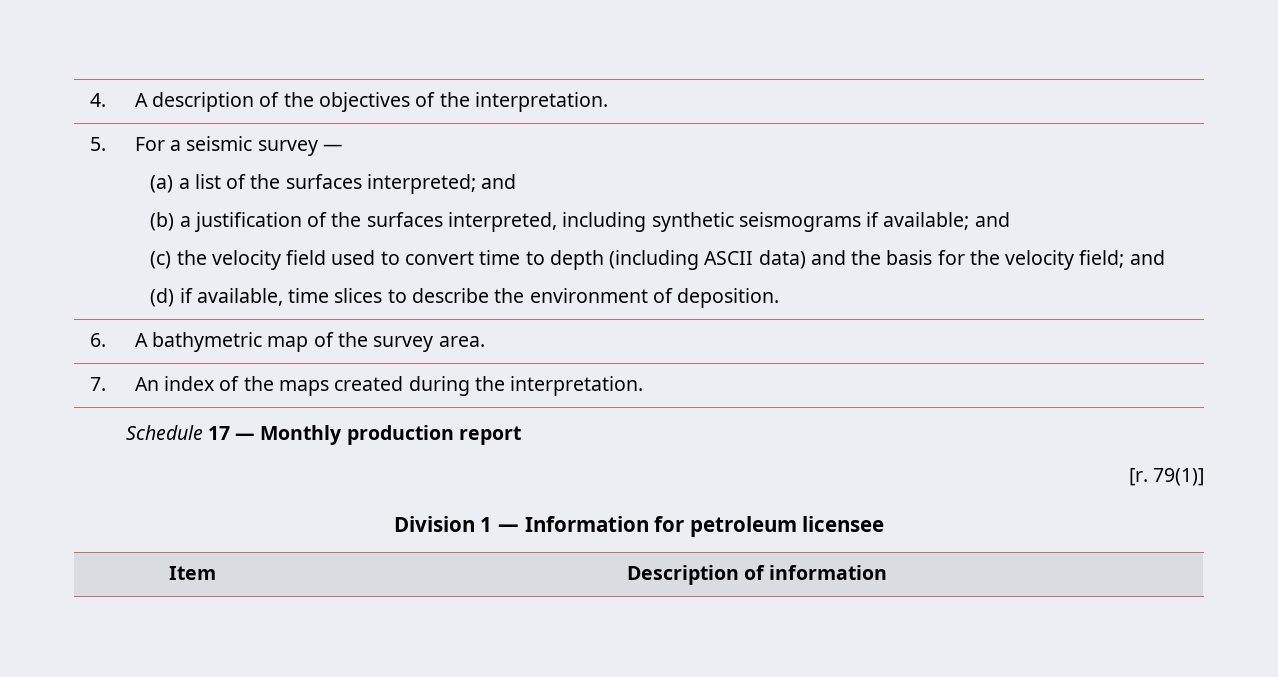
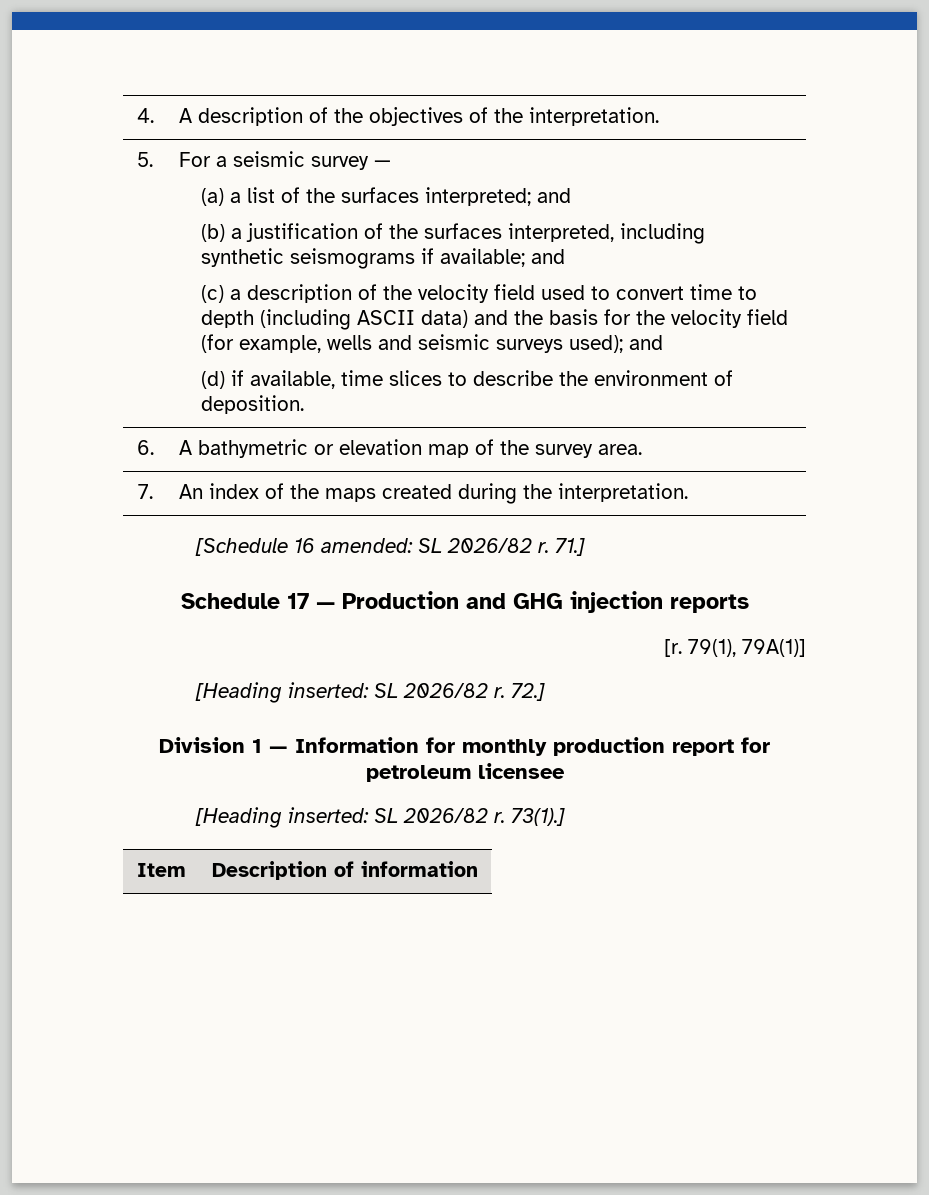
(172, 260) none -> [229,284,377,303] a description of
[1079,250,1125,268] field; -> [746,309,788,325] [200,334,623,353] field (for example, wells and seismic surveys used);
(263, 342) none -> [313,439,422,455] or elevation
[125,425,521,445] [1128,468,1204,486] Schedule 17 — Monthly production report // [r. 79(1)] -> [194,538,585,556] [180,591,749,613] [664,639,806,657] [194,682,545,703] [Schedule 16 amended: SL 2026/82 r. 71.] // Schedule 17 — Production and GHG injection reports // [r. 79(1), 79A(1)] // [Heading inserted: SL 2026/82 r. 72.]
[689,516,885,537] petroleum licensee -> [462,737,770,756] [365,763,565,782] [194,807,565,828] monthly production report for petroleum licensee // [Heading inserted: SL 2026/82 r. 73(1).]

